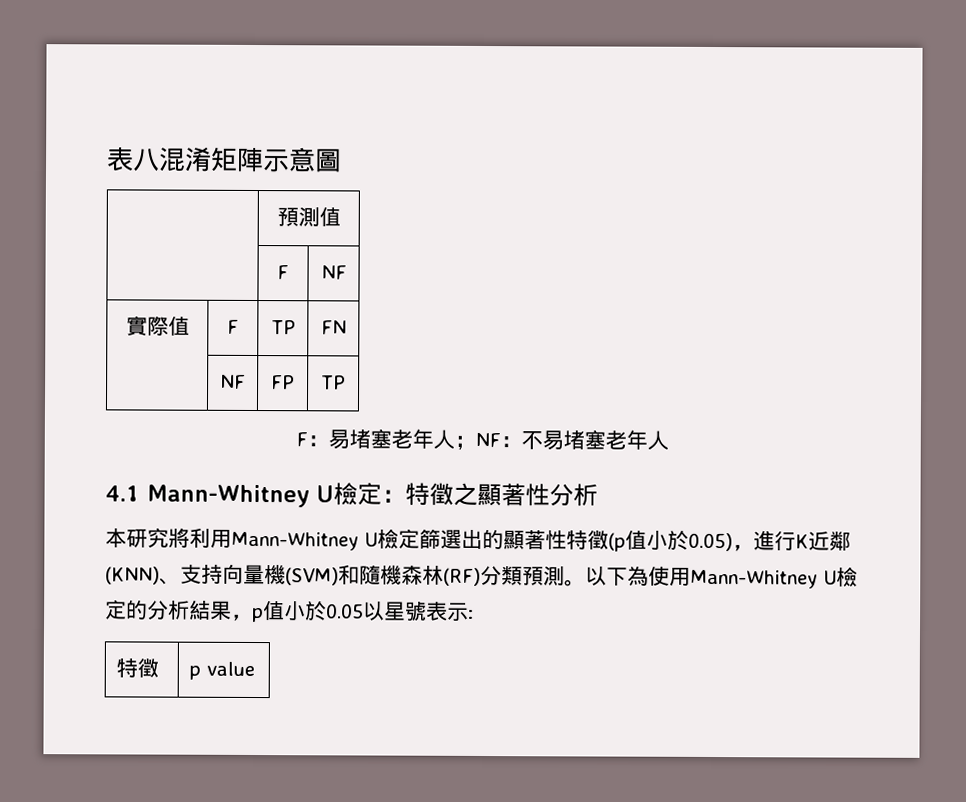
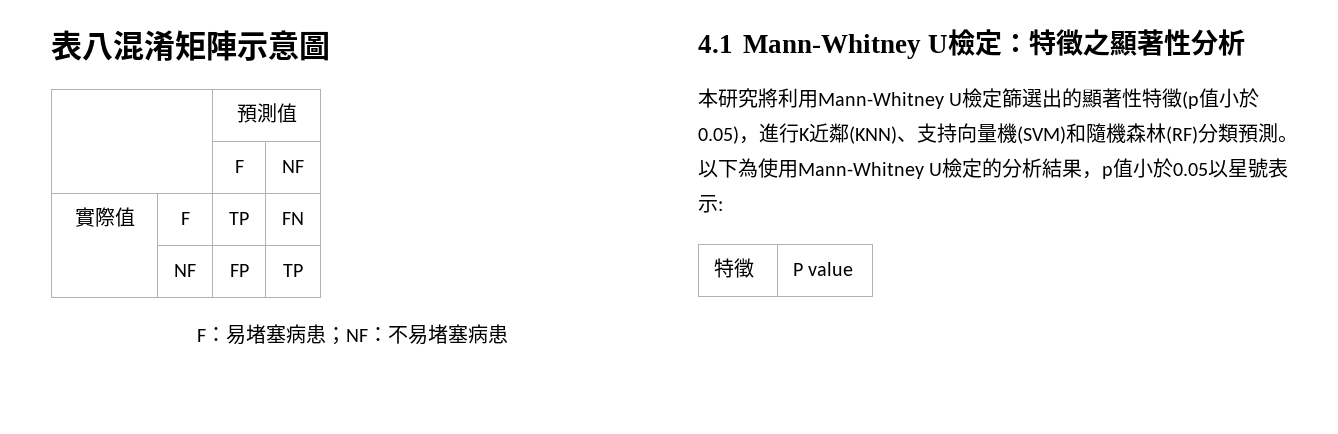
[391,428,455,449] 老年人 -> [285,324,326,344] 病患
[605,429,669,450] 老年人 -> [467,324,508,344] 病患
[188,665,201,680] p -> [792,263,803,276] P

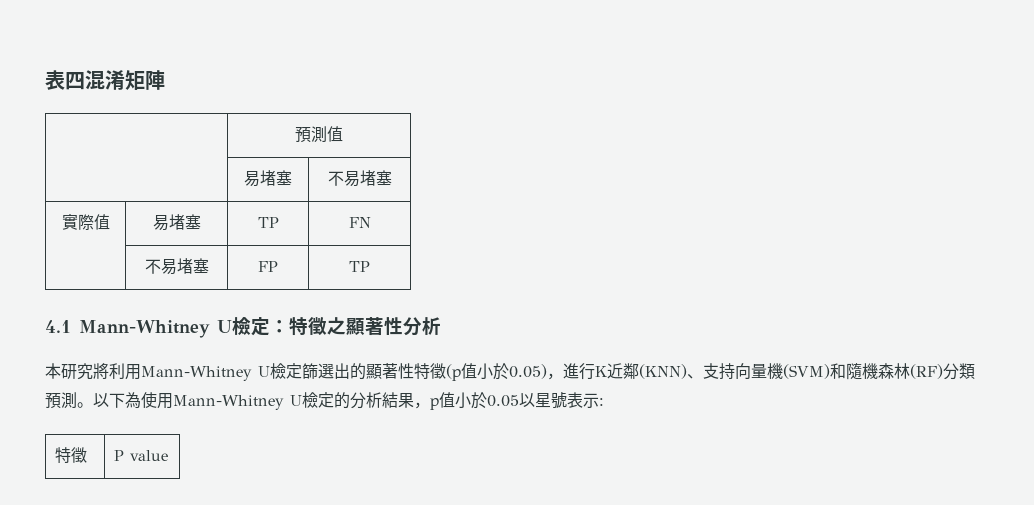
[51,30,113,61] 表八 -> [45,70,85,90] 表四
[237,30,330,61] 示意圖 -> (165, 80) none
[234,160,244,173] [282,160,304,173] F | NF -> [244,170,292,187] [327,170,392,187] 易堵塞 | 不易堵塞
[180,212,190,225] F -> [152,214,201,231] 易堵塞
[174,264,196,277] NF -> [144,258,209,275] 不易堵塞
[196,324,508,345] // F：易堵塞病患；NF：不易堵塞病患 -> (370, 266) none

